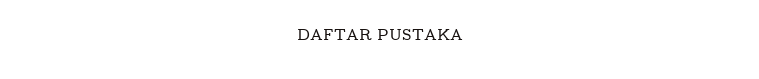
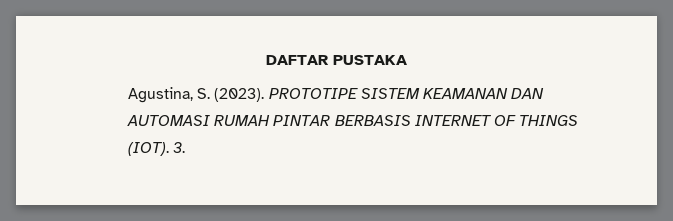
(463, 34) none -> [127,87,545,103] [126,115,579,126] [127,142,186,156] // Agustina, S. (2023). PROTOTIPE SISTEM KEAMANAN DAN AUTOMASI RUMAH PINTAR BERBASIS INTERNET OF THINGS (IOT). 3.

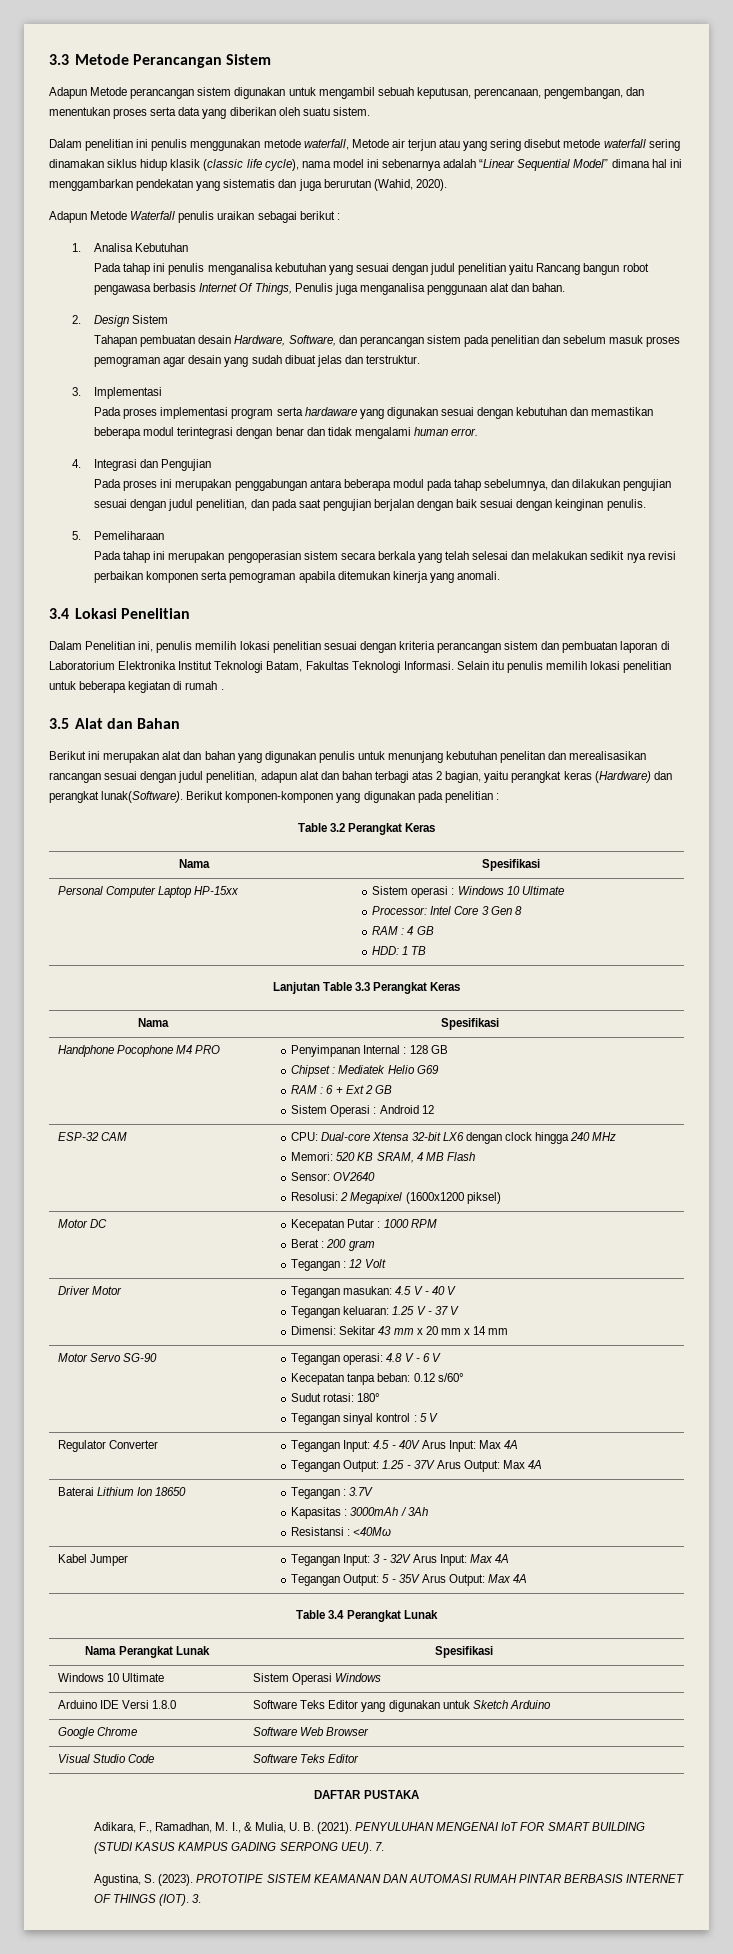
[266,55,407,65] DAFTAR PUSTAKA -> [49,54,272,68] [49,87,645,99] [49,107,370,119] [49,139,680,151] [49,159,682,171] [49,179,447,191] [49,211,340,223] [71,243,189,252] [94,263,649,275] [94,283,566,295] [71,315,169,327] [94,335,681,347] [94,355,420,367] [71,387,163,399] [94,407,654,419] [94,427,479,439] [71,459,212,471] [94,479,672,491] [94,499,646,511] [71,531,165,540] [94,551,676,563] [94,571,500,583] [49,608,190,619] [49,641,670,653] [49,661,672,673] [49,681,224,693] [49,718,181,729] [49,751,647,763] [49,771,672,783] [49,791,499,803] [297,823,436,835] [178,859,210,868] [481,859,540,871] [58,886,240,898] [372,886,564,898] [372,906,522,915] [372,926,434,935] [372,946,427,955] [272,982,461,994] [138,1018,169,1027] [441,1018,499,1030] [58,1045,221,1057] [291,1045,448,1057] [291,1065,439,1077] [291,1085,392,1094] [291,1105,434,1117] [58,1132,128,1141] [291,1132,617,1144] [291,1152,475,1163] [291,1172,376,1181] [291,1192,501,1204] [58,1219,108,1228] [291,1219,437,1231] [291,1239,375,1251] [291,1259,386,1271] [58,1286,123,1295] [291,1286,456,1298] [291,1306,459,1318] [291,1326,509,1335] [58,1353,158,1362] [291,1353,441,1365] [291,1373,464,1385] [291,1393,381,1402] [291,1413,438,1425] [58,1440,159,1452] [291,1440,519,1452] [291,1460,543,1472] [58,1487,187,1496] [291,1487,374,1499] [291,1507,428,1519] [291,1527,392,1536] [58,1554,129,1566] [291,1554,510,1566] [291,1574,528,1586] [296,1610,438,1622] [85,1646,210,1658] [435,1646,493,1658] [58,1673,165,1682] [253,1673,382,1685] [58,1700,177,1709] [253,1700,551,1712] [58,1727,138,1739] [253,1727,370,1736] [58,1754,155,1763] [253,1754,360,1763] [314,1790,419,1799] [94,1822,645,1834] [94,1842,384,1854] 3.3 Metode Perancangan Sistem // Adapun Metode perancangan sistem digunakan untuk mengambil sebuah keputusan, perencanaan, pengembangan, dan menentukan proses serta data yang diberikan oleh suatu sistem. // Dalam penelitian ini penulis menggunakan metode waterfall, Metode air terjun atau yang sering disebut metode waterfall sering dinamakan siklus hidup klasik (classic life cycle), nama model ini sebenarnya adalah “Linear Sequential Model” dimana hal ini menggambarkan pendekatan yang sistematis dan juga berurutan (Wahid, 2020). // Adapun Metode Waterfall penulis uraikan sebagai berikut : // 1. Analisa Kebutuhan // Pada tahap ini penulis menganalisa kebutuhan yang sesuai dengan judul penelitian yaitu Rancang bangun robot pengawasa berbasis Internet Of Things, Penulis juga menganalisa penggunaan alat dan bahan. // 2. Design Sistem // Tahapan pembuatan desain Hardware, Software, dan perancangan sistem pada penelitian dan sebelum masuk proses pemograman agar desain yang sudah dibuat jelas dan terstruktur. // 3. Implementasi // Pada proses implementasi program serta hardaware yang digunakan sesuai dengan kebutuhan dan memastikan beberapa modul terintegrasi dengan benar dan tidak mengalami human error. // 4. Integrasi dan Pengujian // Pada proses ini merupakan penggabungan antara beberapa modul pada tahap sebelumnya, dan dilakukan pengujian sesuai dengan judul penelitian, dan pada saat pengujian berjalan dengan baik sesuai dengan keinginan penulis. // 5. Pemeliharaan // Pada tahap ini merupakan pengoperasian sistem secara berkala yang telah selesai dan melakukan sedikit nya revisi perbaikan komponen serta pemograman apabila ditemukan kinerja yang anomali. // 3.4 Lokasi Penelitian // Dalam Penelitian ini, penulis memilih lokasi penelitian sesuai dengan kriteria perancangan sistem dan pembuatan laporan di Laboratorium Elektronika Institut Teknologi Batam, Fakultas Teknologi Informasi. Selain itu penulis memilih lokasi penelitian untuk beberapa kegiatan di rumah . // 3.5 Alat dan Bahan // Berikut ini merupakan alat dan bahan yang digunakan penulis untuk menunjang kebutuhan penelitan dan merealisasikan rancangan sesuai dengan judul penelitian, adapun alat dan bahan terbagi atas 2 bagian, yaitu perangkat keras (Hardware) dan perangkat lunak(Software). Berikut komponen-komponen yang digunakan pada penelitian : // Table 3.2 Perangkat Keras // Nama | Spesifikasi // Personal Computer Laptop HP-15xx | Sistem operasi : Windows 10 Ultimate // Processor: Intel Core 3 Gen 8 // RAM : 4 GB // HDD: 1 TB // Lanjutan Table 3.3 Perangkat Keras // Nama | Spesifikasi // Handphone Pocophone M4 PRO | Penyimpanan Internal : 128 GB // Chipset : Mediatek Helio G69 // RAM : 6 + Ext 2 GB // Sistem Operasi : Android 12 // ESP-32 CAM | CPU: Dual-core Xtensa 32-bit LX6 dengan clock hingga 240 MHz // Memori: 520 KB SRAM, 4 MB Flash // Sensor: OV2640 // Resolusi: 2 Megapixel (1600x1200 piksel) // Motor DC | Kecepatan Putar : 1000 RPM // Berat : 200 gram // Tegangan : 12 Volt // Driver Motor | Tegangan masukan: 4.5 V - 40 V // Tegangan keluaran: 1.25 V - 37 V // Dimensi: Sekitar 43 mm x 20 mm x 14 mm // Motor Servo SG-90 | Tegangan operasi: 4.8 V - 6 V // Kecepatan tanpa beban: 0.12 s/60° // Sudut rotasi: 180° // Tegangan sinyal kontrol : 5 V // Regulator Converter | Tegangan Input: 4.5 - 40V Arus Input: Max 4A // Tegangan Output: 1.25 - 37V Arus Output: Max 4A // Baterai Lithium Ion 18650 | Tegangan : 3.7V // Kapasitas : 3000mAh / 3Ah // Resistansi : <40Mω // Kabel Jumper | Tegangan Input: 3 - 32V Arus Input: Max 4A // Tegangan Output: 5 - 35V Arus Output: Max 4A // Table 3.4 Perangkat Lunak // Nama Perangkat Lunak | Spesifikasi // Windows 10 Ultimate | Sistem Operasi Windows // Arduino IDE Versi 1.8.0 | Software Teks Editor yang digunakan untuk Sketch Arduino // Google Chrome | Software Web Browser // Visual Studio Code | Software Teks Editor // DAFTAR PUSTAKA // Adikara, F., Ramadhan, M. I., & Mulia, U. B. (2021). PENYULUHAN MENGENAI IoT FOR SMART BUILDING (STUDI KASUS KAMPUS GADING SERPONG UEU). 7.

